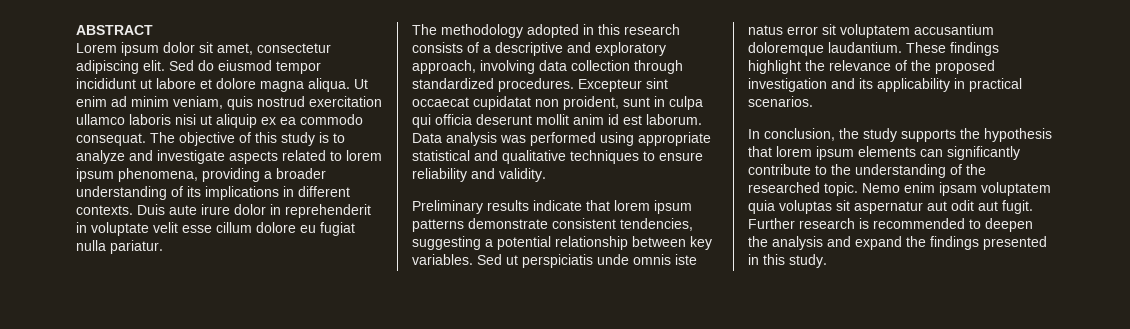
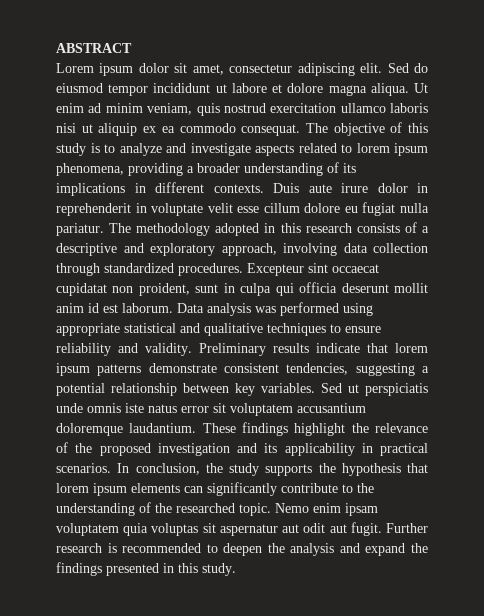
(163, 247) // -> (104, 229) none
(546, 175) // -> (192, 349) none
(813, 101) // -> (111, 468) none

